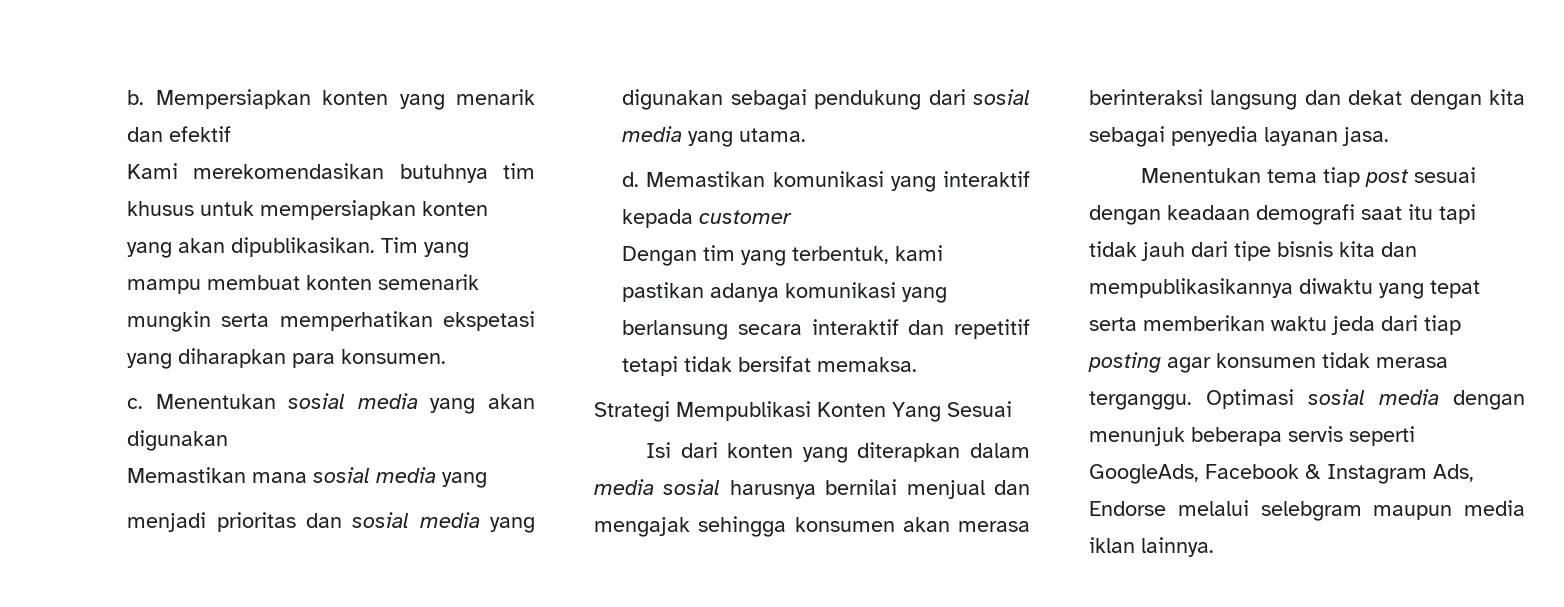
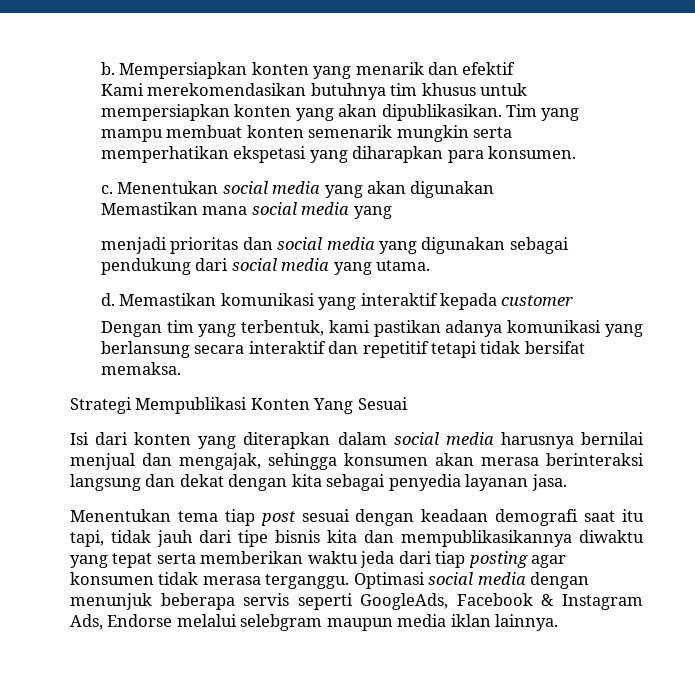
[288,393,346,409] sosial -> [222,181,268,194] social
[313,467,371,483] sosial -> [251,202,297,215] social
[352,512,410,528] sosial -> [277,237,323,250] social
[973,89,1030,105] sosial -> [231,258,277,271] social
[594,479,721,495] media sosial -> [393,432,494,445] social media
[594,517,690,537] mengajak -> [179,453,261,470] mengajak,
[1439,204,1476,224] tapi -> [70,530,104,547] tapi,
[1308,389,1365,405] sosial -> [428,572,474,585] social

